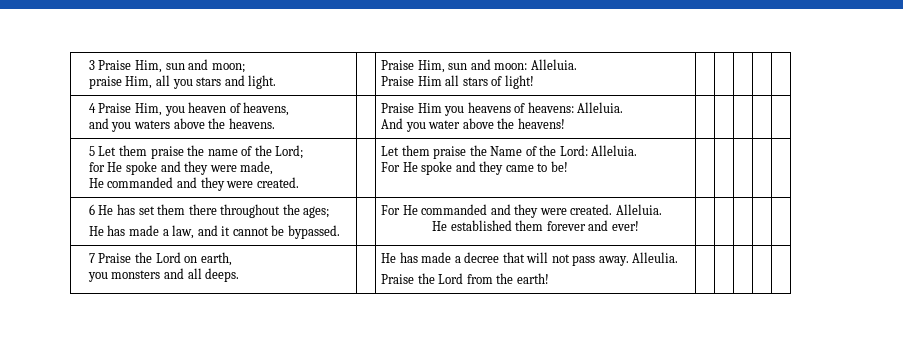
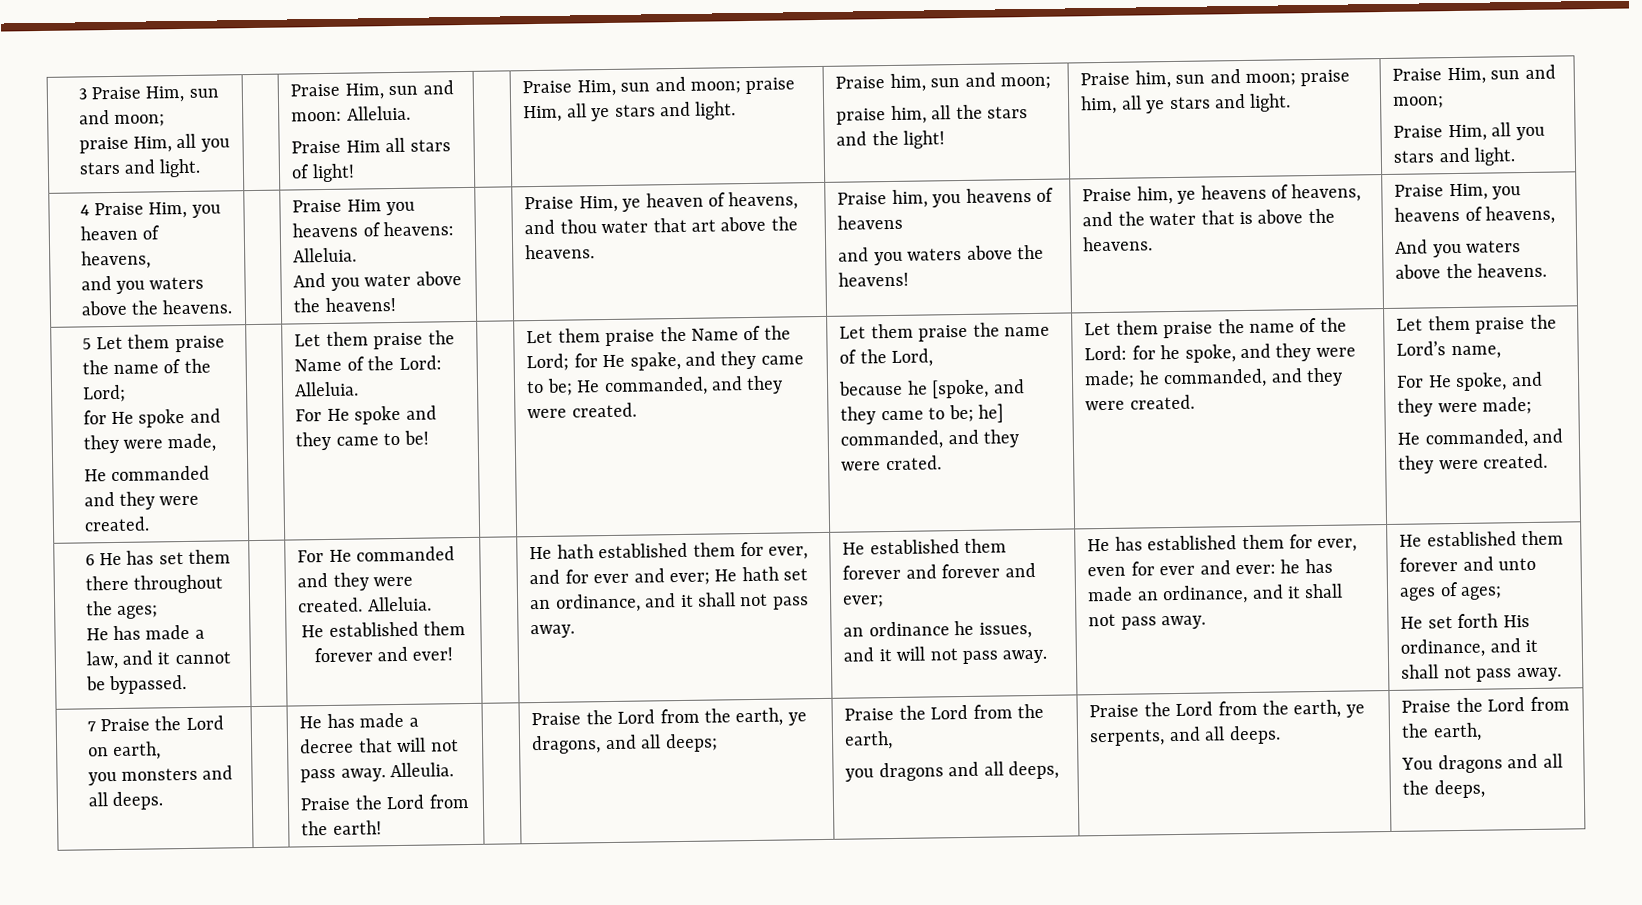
(534, 82) | | | -> [522,76,796,97] [523,101,737,123] [835,72,1051,92] [836,104,1028,125] [836,130,946,149] [1080,69,1351,89] [1080,93,1292,115] [1392,64,1556,85] [1393,96,1445,109] [1393,122,1545,142] [1393,147,1517,166] Praise Him, sun and moon; praise Him, all ye stars and light. | Praise him, sun and moon; // praise him, all the stars and the light! | Praise him, sun and moon; praise him, all ye stars and light. | Praise Him, sun and moon; // Praise Him, all you stars and light.
(565, 123) | | | -> [524,191,799,213] [524,216,798,235] [525,244,596,260] [837,187,1054,208] [837,214,904,230] [838,244,1044,266] [838,271,910,287] [1082,183,1362,205] [1082,208,1335,227] [1082,236,1154,252] [1394,183,1522,201] [1394,205,1556,225] [1395,239,1522,258] [1395,262,1548,279] Praise Him, ye heaven of heavens, and thou water that art above the heavens. | Praise him, you heavens of heavens // and you waters above the heavens! | Praise him, ye heavens of heavens, and the water that is above the heavens. | Praise Him, you heavens of heavens, // And you waters above the heavens.
(568, 166) | | | -> [526,325,791,347] [526,350,804,372] [526,375,784,397] [527,402,637,419] [839,322,1050,342] [839,348,934,367] [839,379,1025,399] [840,403,1004,425] [840,429,1020,450] [841,455,942,471] [1084,317,1347,339] [1084,343,1356,363] [1084,367,1343,389] [1085,394,1195,411] [1396,314,1557,334] [1396,341,1501,360] [1396,371,1543,392] [1397,396,1533,417] [1397,428,1564,449] [1398,453,1549,474] Let them praise the Name of the Lord; for He spake, and they came to be; He commanded, and they were created. | Let them praise the name of the Lord, // because he [spoke, and they came to be; he] commanded, and they were crated. | Let them praise the name of the Lord: for he spoke, and they were made; he commanded, and they were created. | Let them praise the Lord’s name, // For He spoke, and they were made; // He commanded, and they were created.
(639, 226) | | | -> [529,541,809,560] [529,566,809,586] [530,592,809,613] [530,624,576,639] [842,538,1008,555] [842,562,1036,580] [843,595,885,608] [843,620,1032,639] [843,646,1048,665] [1087,534,1358,552] [1087,558,1333,577] [1087,583,1344,605] [1088,613,1207,630] [1399,530,1565,547] [1399,556,1537,572] [1399,582,1503,601] [1400,613,1530,629] [1400,638,1539,658] [1401,664,1562,682] He hath established them for ever, and for ever and ever; He hath set an ordinance, and it shall not pass away. | He established them forever and forever and ever; // an ordinance he issues, and it will not pass away. | He has established them for ever, even for ever and ever: he has made an ordinance, and it shall not pass away. | He established them forever and unto ages of ages; // He set forth His ordinance, and it shall not pass away.
(549, 278) | | | -> [531,707,807,727] [531,733,718,755] [844,703,1044,721] [844,731,894,750] [845,760,1059,782] [1089,699,1365,719] [1089,725,1281,747] [1401,696,1570,713] [1401,722,1482,742] [1401,753,1563,774] [1402,779,1485,799] Praise the Lord from the earth, ye dragons, and all deeps; | Praise the Lord from the earth, // you dragons and all deeps, | Praise the Lord from the earth, ye serpents, and all deeps. | Praise the Lord from the earth, // You dragons and all the deeps,

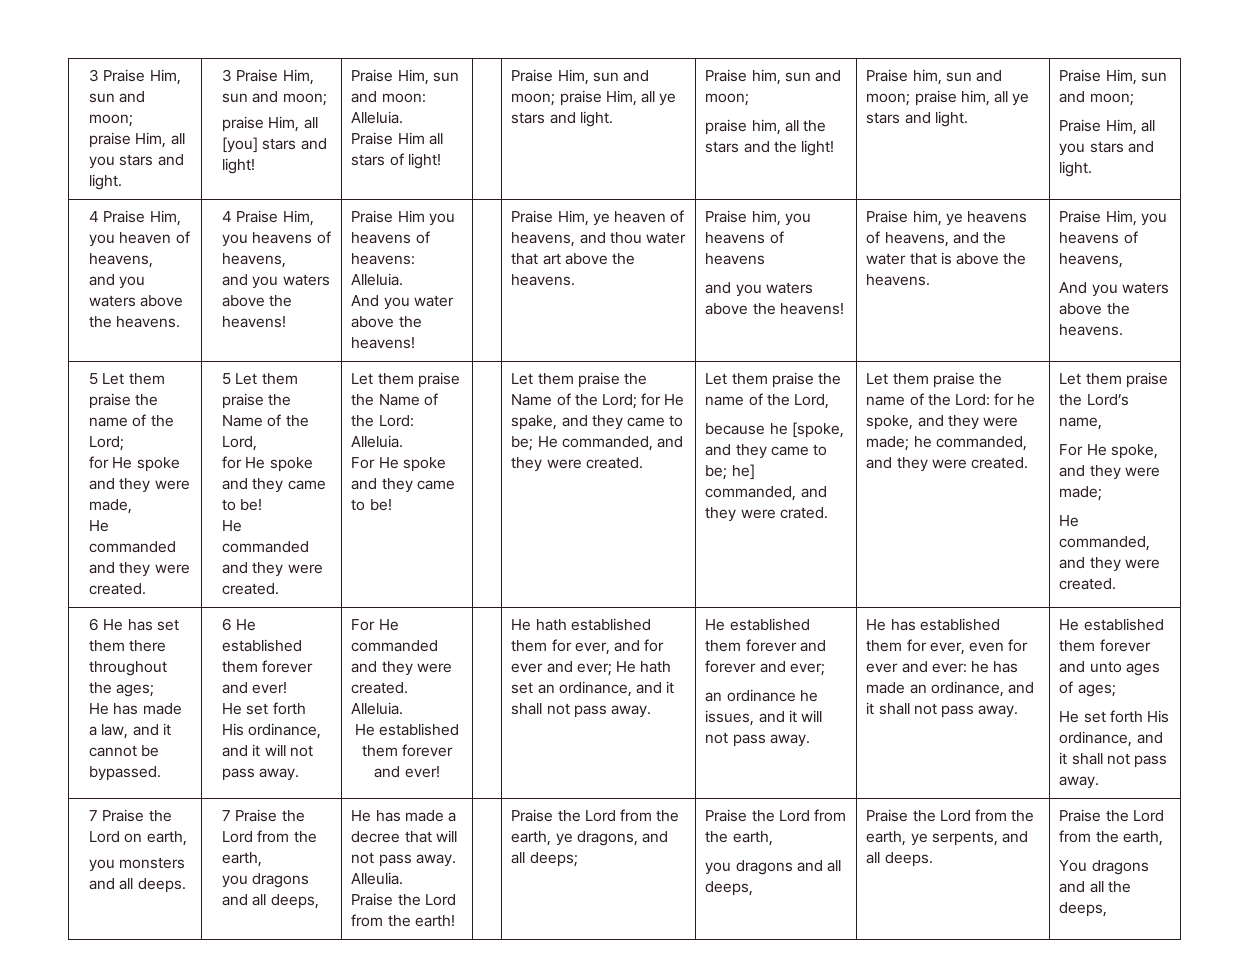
(202, 168) none -> [222,69,314,85] [222,91,327,106] [222,116,318,132] [222,137,327,153] [222,158,256,174] 3 Praise Him, sun and moon; // praise Him, all [you] stars and light!
(233, 307) none -> [222,210,314,226] [222,231,331,247] [222,253,287,268] [222,274,330,289] [222,295,293,307] [222,316,287,328] 4 Praise Him, you heavens of heavens, // and you waters above the heavens!
(150, 524) none -> [222,373,298,385] [222,393,292,409] [222,414,309,427] [222,436,258,451] [222,456,313,472] [222,478,326,493] [222,499,263,511] [222,520,243,532] [222,541,310,553] [222,562,323,577] [222,583,280,595] 5 Let them praise the Name of the Lord, // for He spoke and they came to be! // He commanded and they were created.
(188, 684) none -> [222,618,257,631] [222,639,303,652] [222,660,314,673] [222,682,288,694] [222,702,306,715] [222,723,322,739] [222,744,313,757] [222,768,300,781] 6 He established them forever and ever! // He set forth His ordinance, and it will not pass away.
(164, 801) none -> [222,809,305,822] [222,830,317,843] [222,852,263,867] [222,873,310,888] [222,894,319,909] 7 Praise the Lord from the earth, // you dragons and all deeps,

